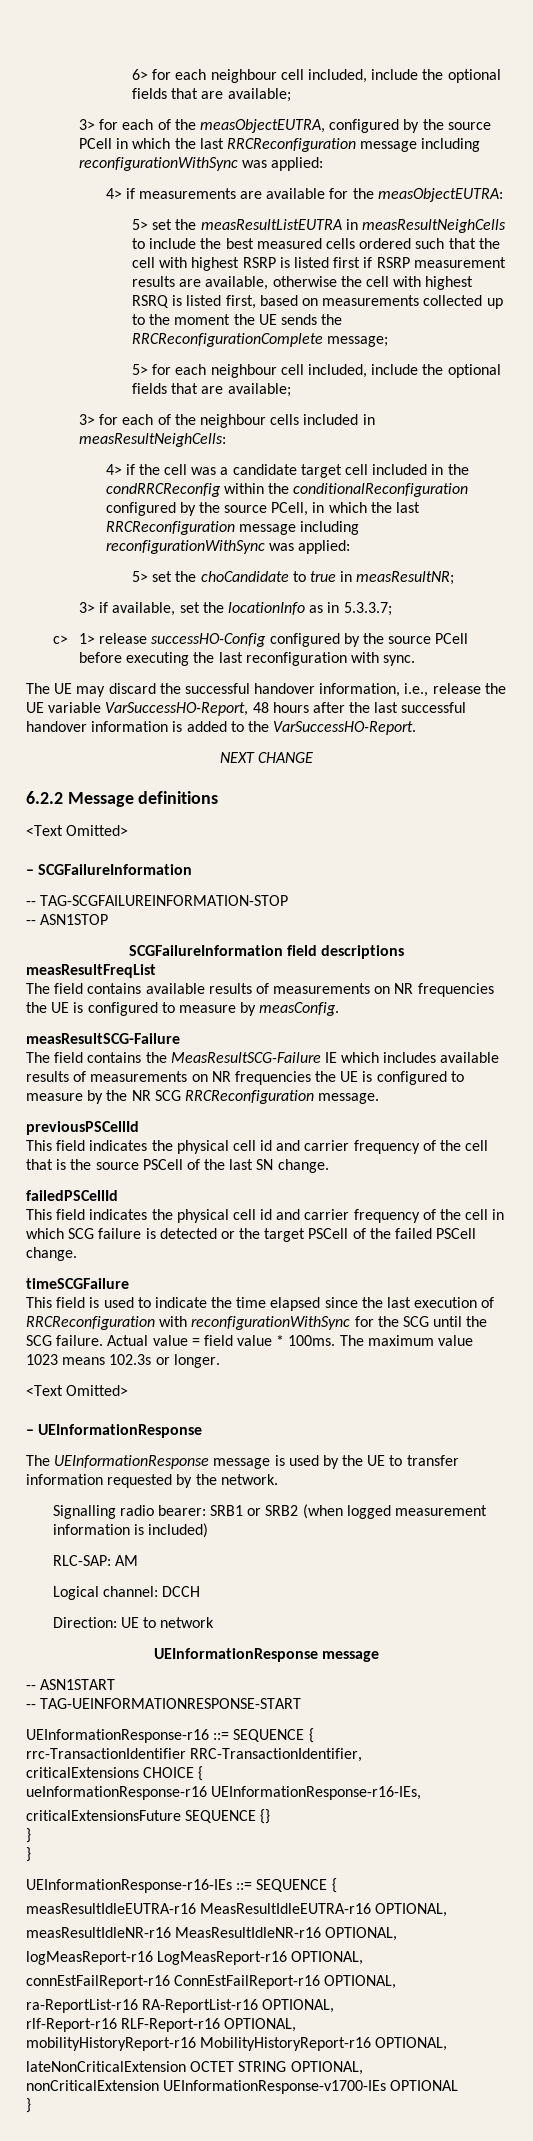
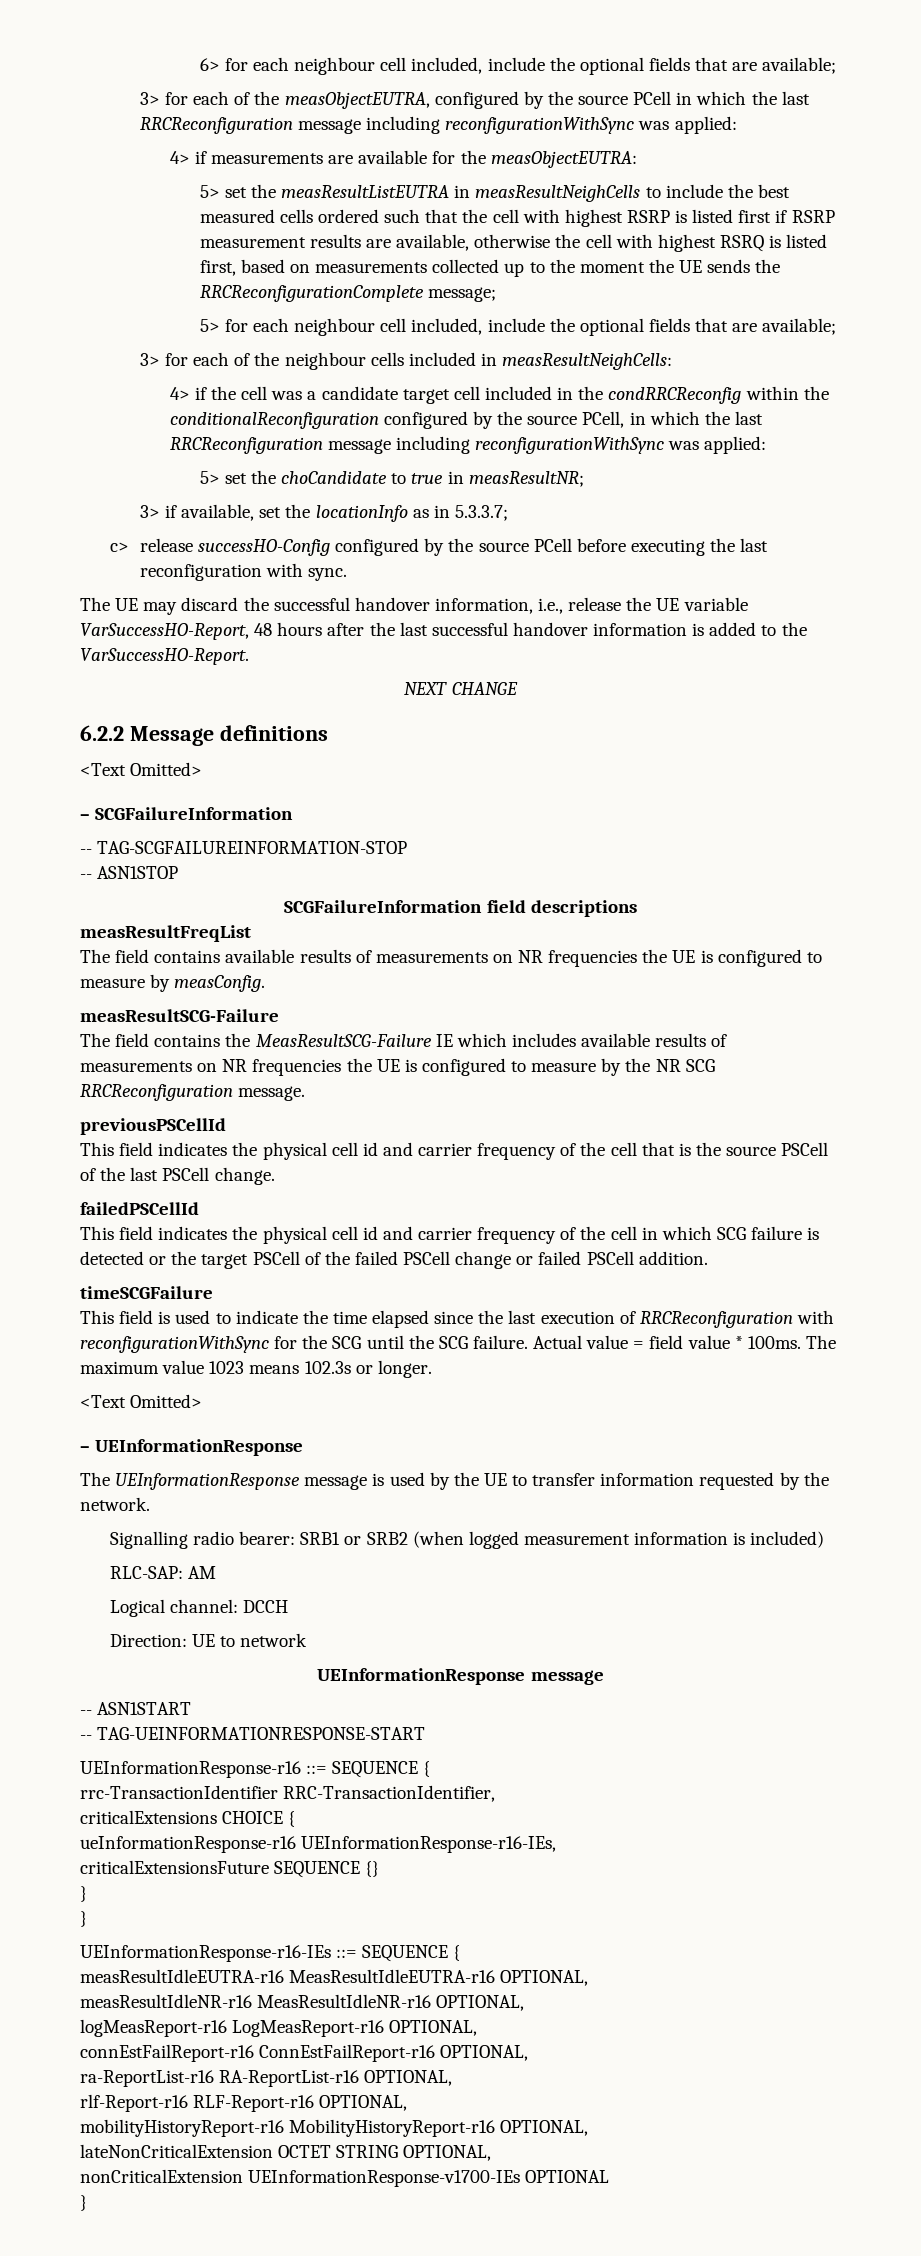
[79,633,96,644] 1> -> (129, 547) none
[256,1159,274,1170] SN -> [162,1167,210,1181] PSCell
[26,1247,77,1261] change. -> [455,1251,708,1269] change or failed PSCell addition.

